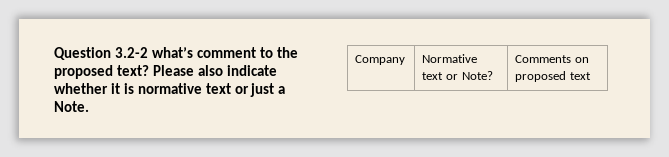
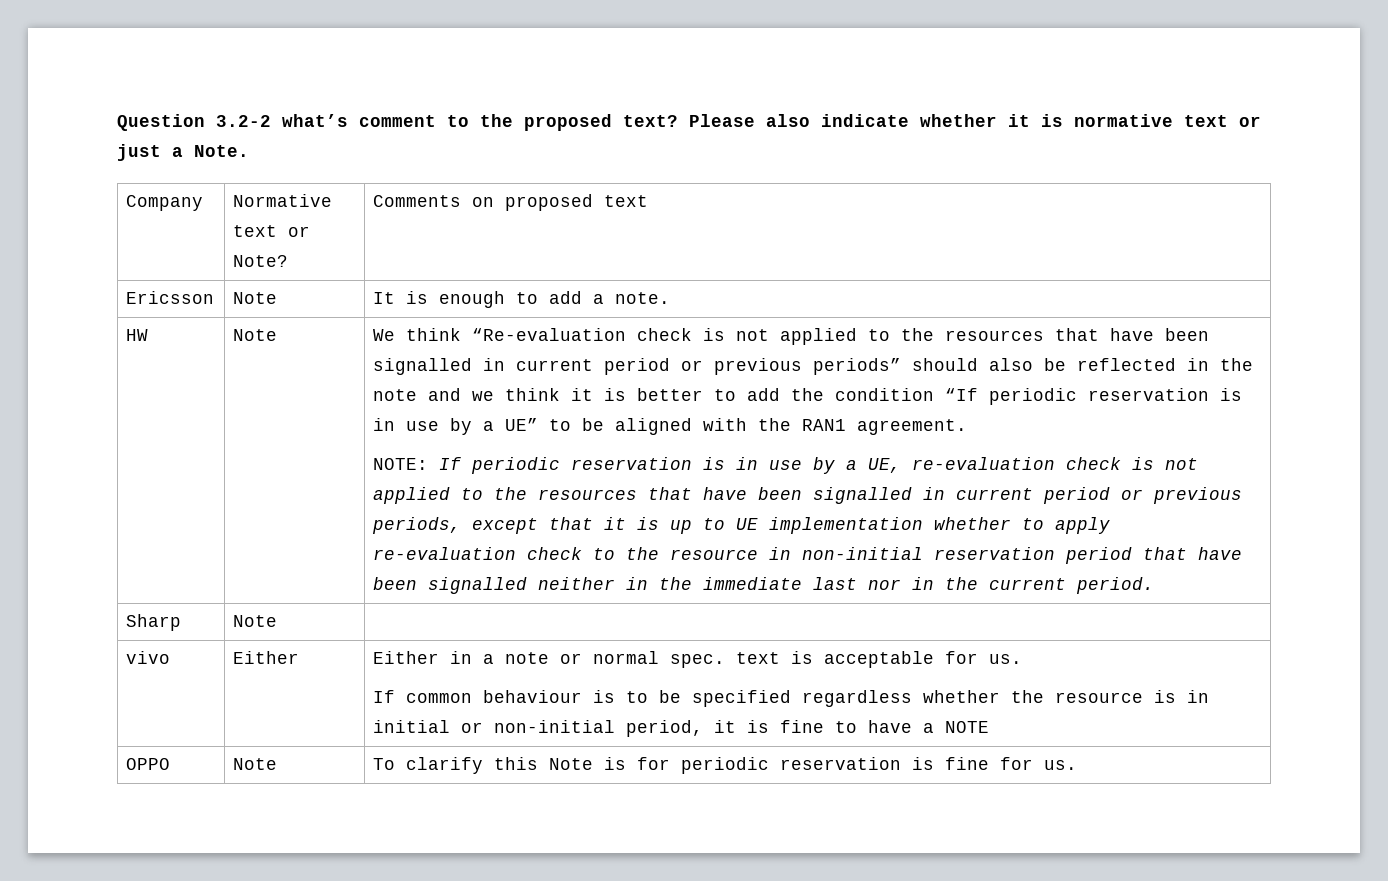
(591, 76) none -> [126,291,215,304] [233,292,278,304] [373,291,671,308] [126,329,149,341] [233,329,278,341] [373,328,1210,345] [373,358,1254,375] [373,388,1243,405] [373,418,968,435] [373,457,1199,474] [373,487,1243,504] [372,517,1111,534] [373,547,1243,564] [373,577,1155,594] [126,614,182,631] [233,615,278,627] [126,651,171,664] [233,651,300,664] [373,651,1023,668] [373,690,1210,707] [373,720,990,737] [126,758,171,770] [233,758,278,770] [373,757,1078,774] // Ericsson | Note | It is enough to add a note. // HW | Note | We think “Re-evaluation check is not applied to the resources that have been signalled in current period or previous periods” should also be reflected in the note and we think it is better to add the condition “If periodic reservation is in use by a UE” to be aligned with the RAN1 agreement. // NOTE: If periodic reservation is in use by a UE, re-evaluation check is not applied to the resources that have been signalled in current period or previous periods, except that it is up to UE implementation whether to apply re-evaluation check to the resource in non-initial reservation period that have been signalled neither in the immediate last nor in the current period. // Sharp | Note | // vivo | Either | Either in a note or normal spec. text is acceptable for us. // If common behaviour is to be specified regardless whether the resource is in initial or non-initial period, it is fine to have a NOTE // OPPO | Note | To clarify this Note is for periodic reservation is fine for us.

